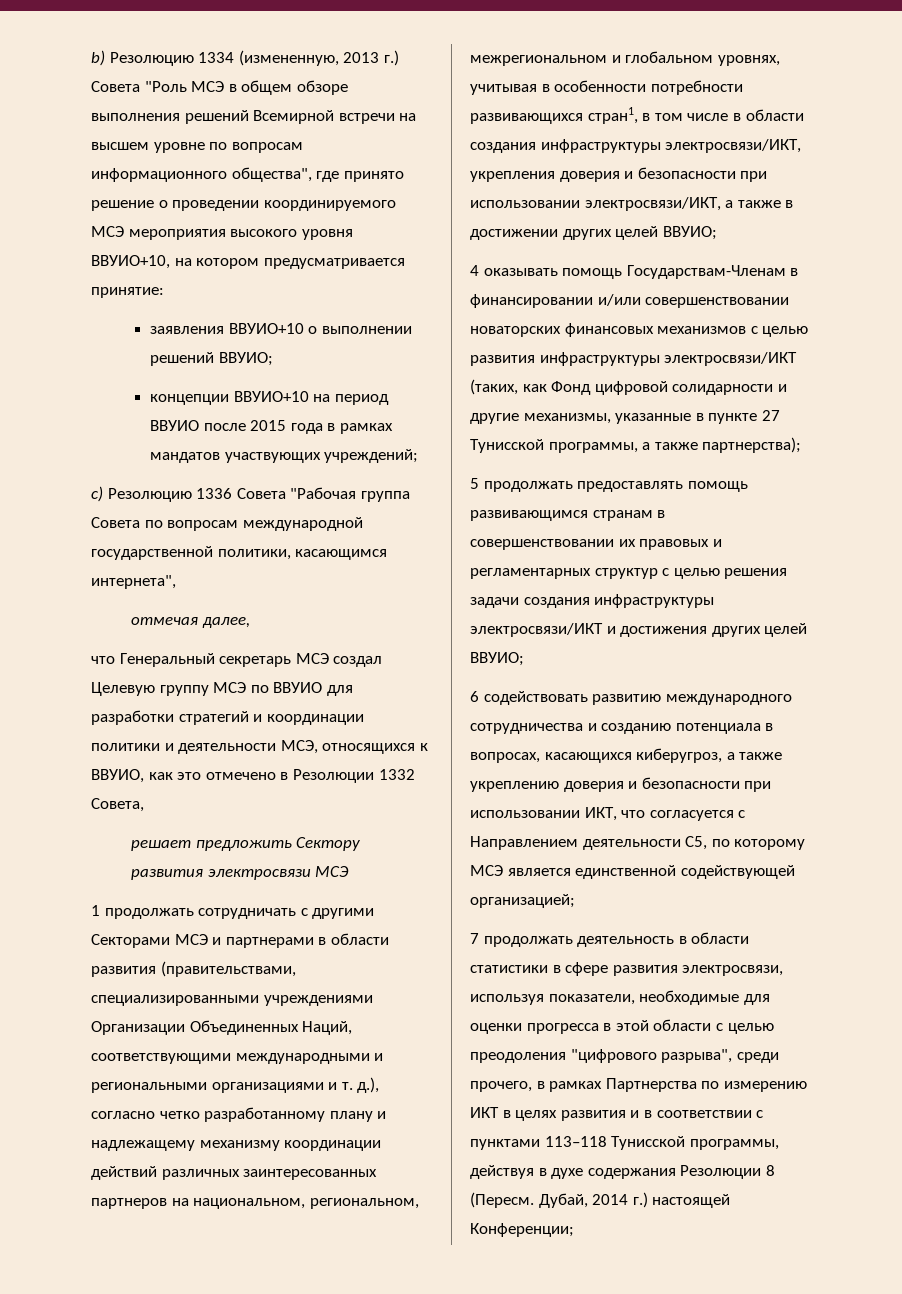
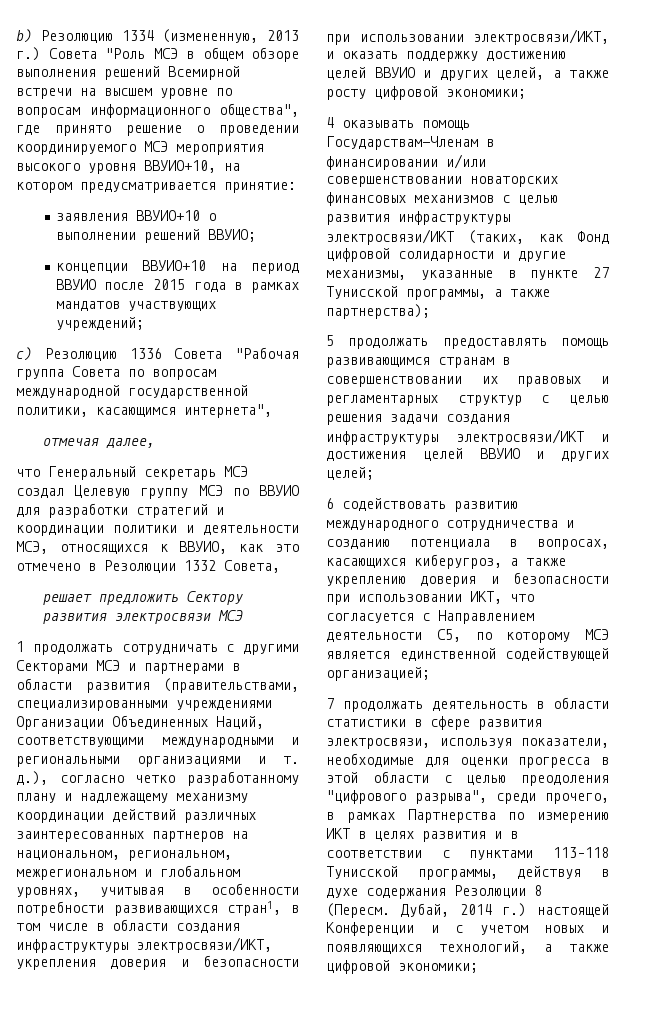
[725,200,794,208] [470,226,717,240] а также в достижении других целей ВВУИО; -> [326,51,566,62] [326,67,609,81] [326,86,526,100] и оказать поддержку достижению целей ВВУИО и других целей, а также росту цифровой экономики;
[711,623,808,637] [470,652,524,666] других целей ВВУИО; -> [422,448,609,462] [326,467,374,480] целей ВВУИО и других целей;
[470,1223,574,1237] Конференции; -> [326,922,609,936] [326,941,609,954] [326,960,478,974] Конференции и с учетом новых и появляющихся технологий, а также цифровой экономики;

